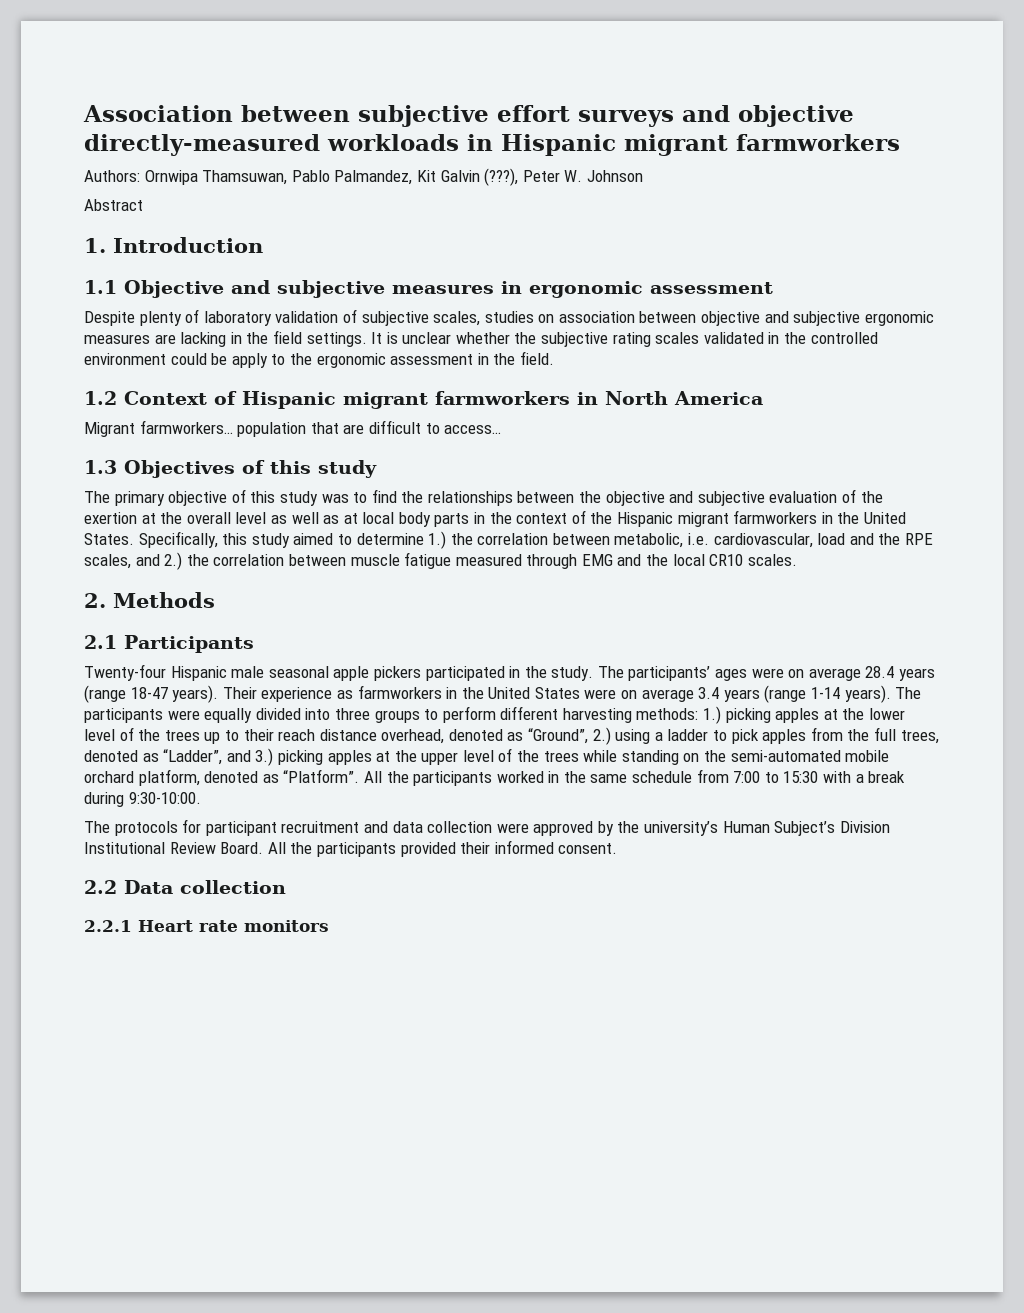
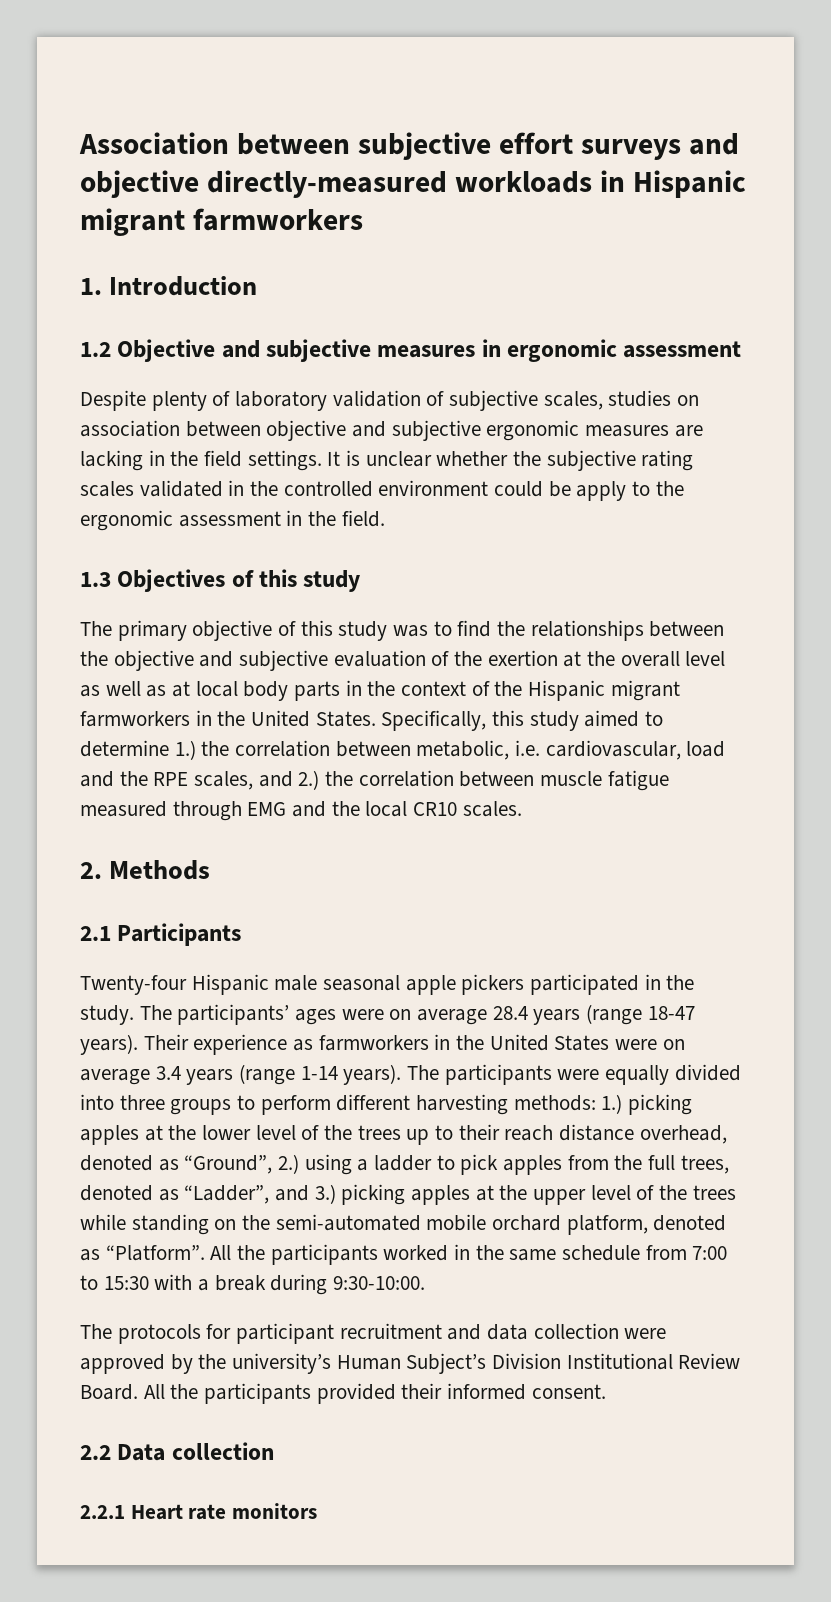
[84,168,643,186] [84,199,143,211] // Authors: Ornwipa Thamsuwan, Pablo Palmandez, Kit Galvin (???), Peter W. Johnson // Abstract -> (363, 219) none
[84,280,117,294] 1.1 -> [80,342,111,357] 1.2
[84,391,763,409] [84,420,502,437] // 1.2 Context of Hispanic migrant farmworkers in North America // Migrant farmworkers… population that are difficult to access… -> (385, 518) none

